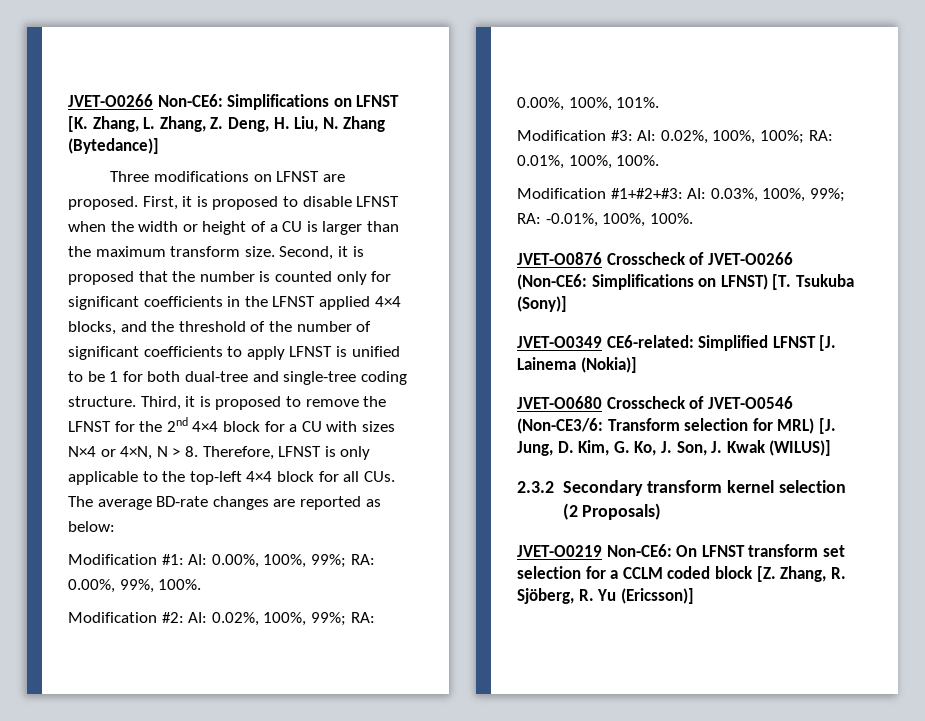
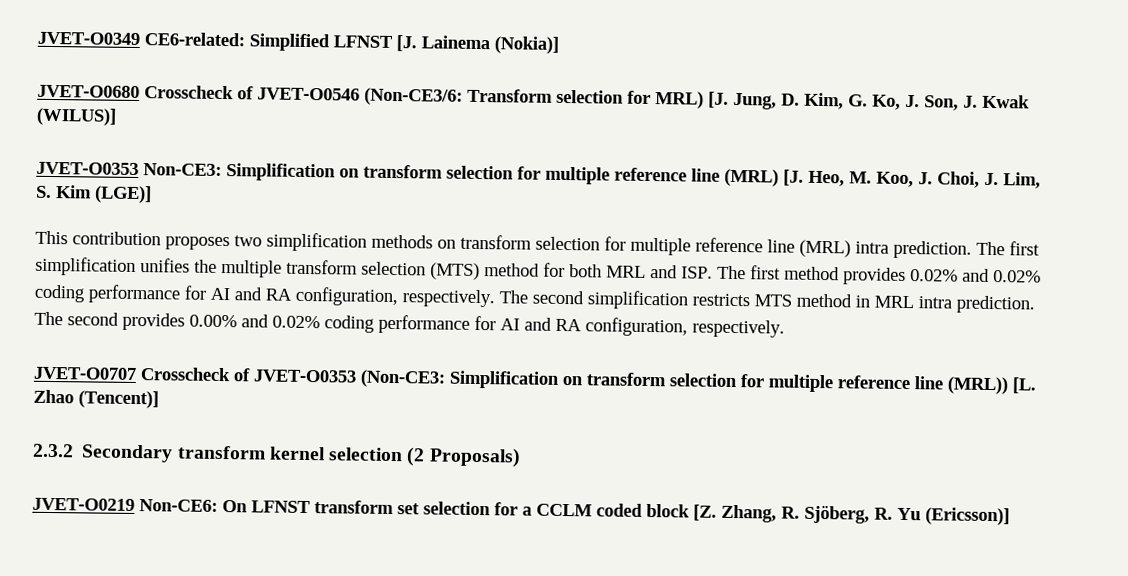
[68,94,400,110] [68,116,386,132] [68,138,159,154] [110,171,345,182] [68,196,400,210] [68,221,399,235] [68,246,364,260] [68,271,392,285] [68,296,401,310] [68,321,372,335] [68,346,400,360] [68,371,407,385] [68,396,387,410] [68,417,395,432] [68,446,371,460] [68,471,395,485] [68,496,381,510] [68,521,115,532] [68,554,375,568] [68,579,202,593] [68,612,375,626] [517,97,660,111] [517,130,833,144] [517,155,660,169] [517,188,845,202] [517,213,693,227] [517,252,793,265] [517,274,854,290] [517,296,567,312] JVET-O0266 Non-CE6: Simplifications on LFNST [K. Zhang, L. Zhang, Z. Deng, H. Liu, N. Zhang (Bytedance)] // Three modifications on LFNST are proposed. First, it is proposed to disable LFNST when the width or height of a CU is larger than the maximum transform size. Second, it is proposed that the number is counted only for significant coefficients in the LFNST applied 4×4 blocks, and the threshold of the number of significant coefficients to apply LFNST is unified to be 1 for both dual-tree and single-tree coding structure. Third, it is proposed to remove the LFNST for the 2nd 4×4 block for a CU with sizes N×4 or 4×N, N > 8. Therefore, LFNST is only applicable to the top-left 4×4 block for all CUs. The average BD-rate changes are reported as below: // Modification #1: AI: 0.00%, 100%, 99%; RA: 0.00%, 99%, 100%. // Modification #2: AI: 0.02%, 100%, 99%; RA: 0.00%, 100%, 101%. // Modification #3: AI: 0.02%, 100%, 100%; RA: 0.01%, 100%, 100%. // Modification #1+#2+#3: AI: 0.03%, 100%, 99%; RA: -0.01%, 100%, 100%. // JVET-O0876 Crosscheck of JVET-O0266 (Non-CE6: Simplifications on LFNST) [T. Tsukuba (Sony)] // -> (37, 38) none
(832, 448) none -> [36,161,1041,189] [36,185,152,204] [35,230,1040,259] [35,256,1041,285] [34,284,1035,314] [34,311,785,338] [33,366,1036,395] [33,389,159,409] // JVET-O0353 Non-CE3: Simplification on transform selection for multiple reference line (MRL) [J. Heo, M. Koo, J. Choi, J. Lim, S. Kim (LGE)] // This contribution proposes two simplification methods on transform selection for multiple reference line (MRL) intra prediction. The first simplification unifies the multiple transform selection (MTS) method for both MRL and ISP. The first method provides 0.02% and 0.02% coding performance for AI and RA configuration, respectively. The second simplification restricts MTS method in MRL intra prediction. The second provides 0.00% and 0.02% coding performance for AI and RA configuration, respectively. // JVET-O0707 Crosscheck of JVET-O0353 (Non-CE3: Simplification on transform selection for multiple reference line (MRL)) [L. Zhao (Tencent)]

